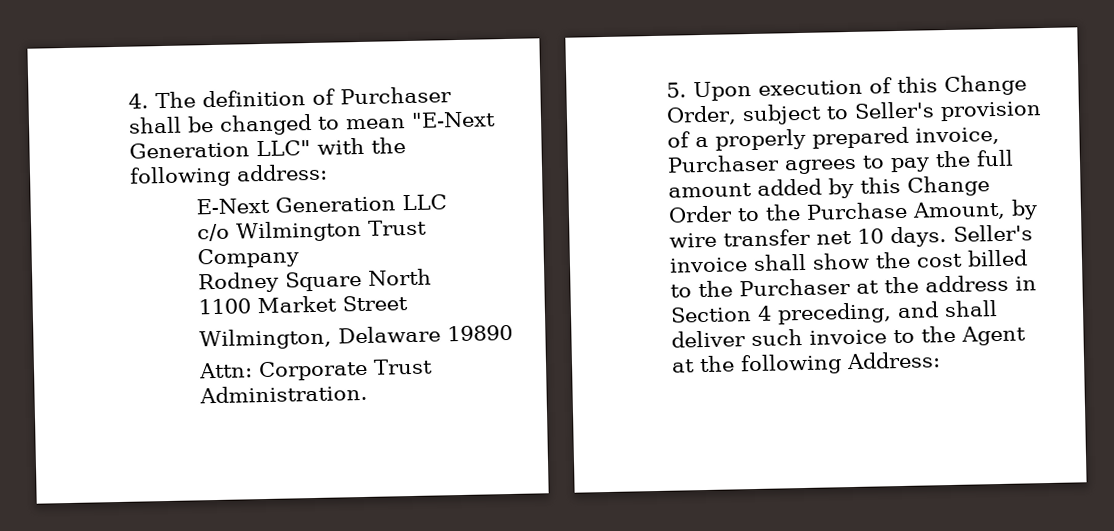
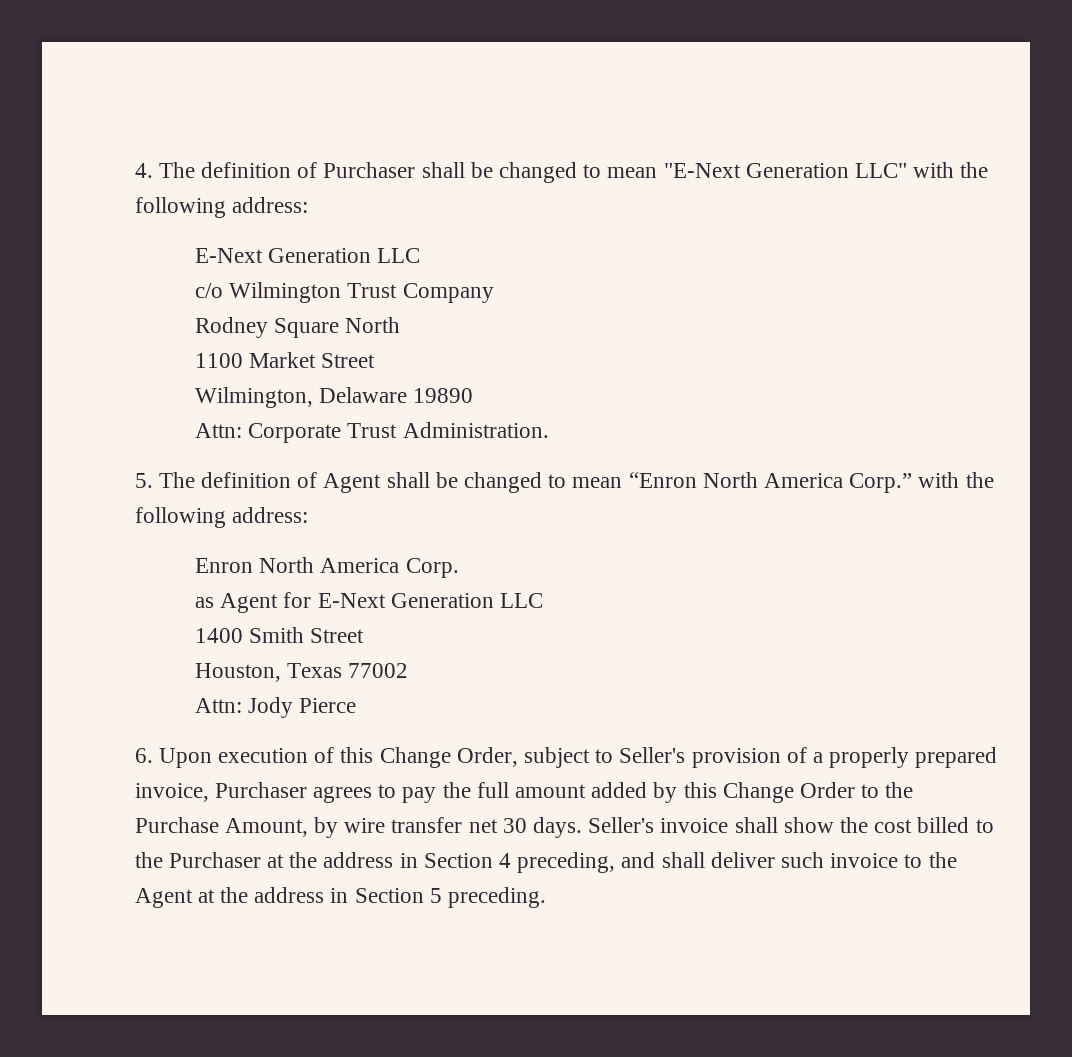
(688, 90) none -> [158,472,994,493] [134,507,308,528] [195,557,459,578] [195,592,544,613] [195,627,365,643] [195,663,409,682] [195,697,357,718] [134,748,153,763] The definition of Agent shall be changed to mean “Enron North America Corp.” with the following address: // Enron North America Corp. // as Agent for E-Next Generation LLC // 1400 Smith Street // Houston, Texas 77002 // Attn: Jody Pierce // 6.
[857,228,885,244] 10 -> [502,818,527,833] 30
[740,351,942,376] following Address: -> [254,887,547,908] address in Section 5 preceding.

